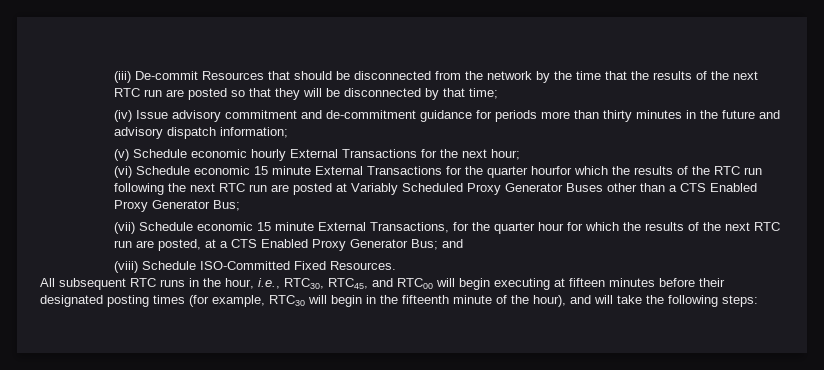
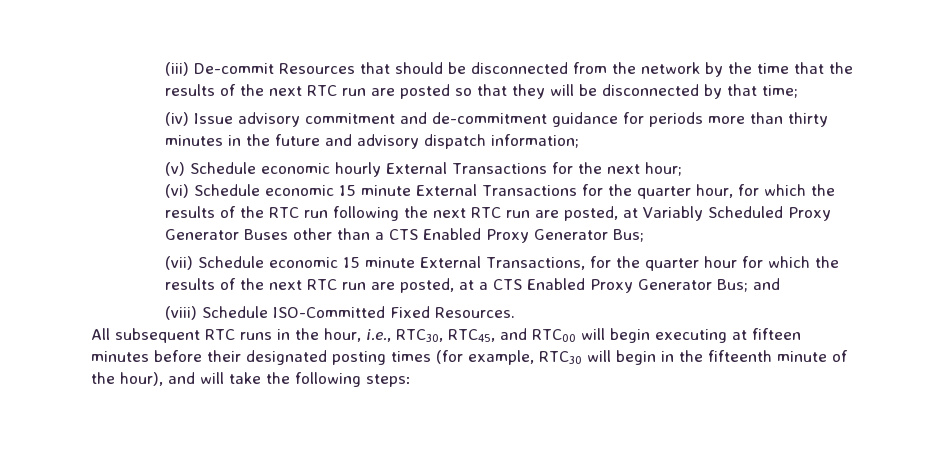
[531,166,573,175] hourfor -> [696,184,760,198] hour, for
[293,183,333,195] posted -> [564,206,619,221] posted,

